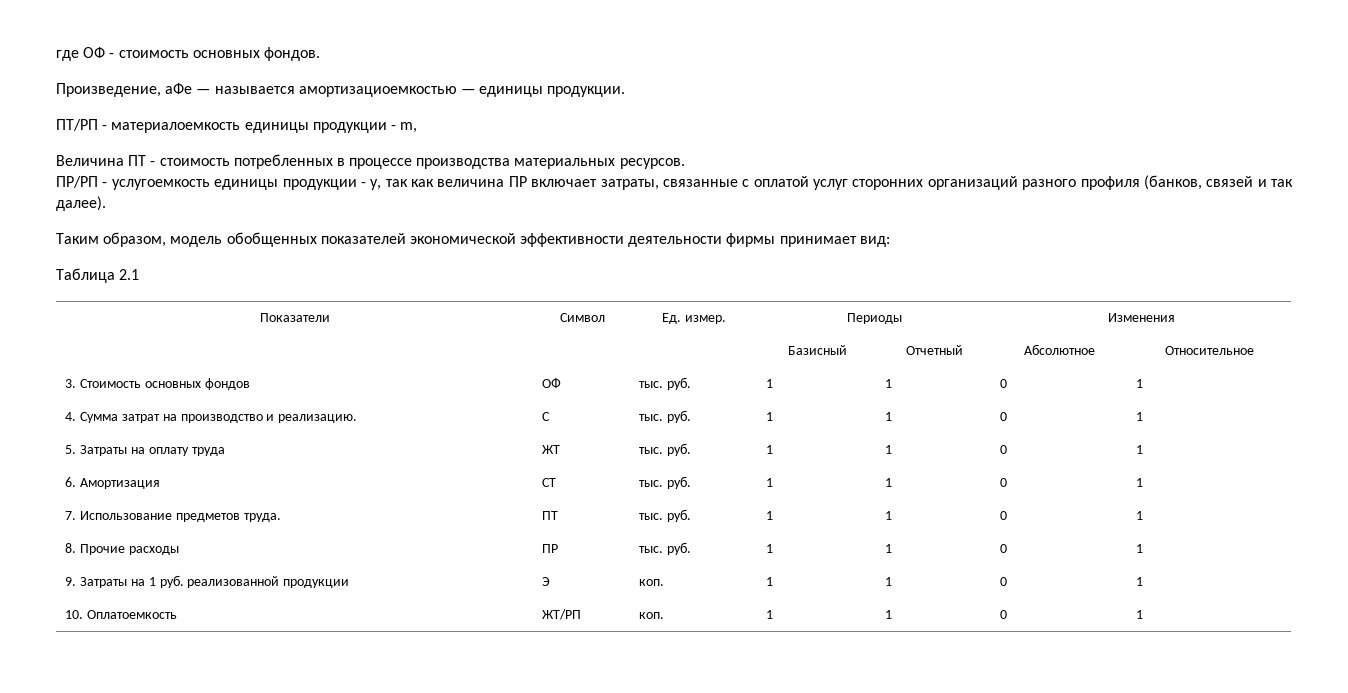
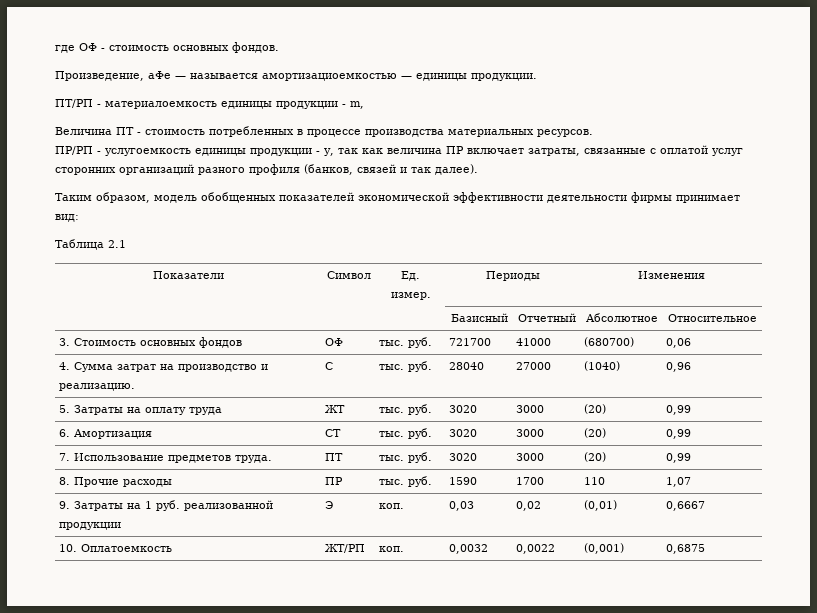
[766,379,774,388] [885,379,893,388] [1000,379,1008,388] [1136,379,1144,388] 1 | 1 | 0 | 1 -> [449,338,492,346] [516,338,552,346] [584,337,635,347] [666,338,692,348] 721700 | 41000 | (680700) | 0,06
[766,412,774,421] [885,412,893,421] [1000,412,1008,421] [1136,412,1144,421] 1 | 1 | 0 | 1 -> [449,362,485,370] [516,362,552,370] [584,361,621,371] [666,362,692,372] 28040 | 27000 | (1040) | 0,96
[766,445,774,454] [885,445,893,454] [1000,445,1008,454] [1136,445,1144,454] 1 | 1 | 0 | 1 -> [449,405,478,413] [516,405,545,413] [584,404,607,414] [666,405,692,415] 3020 | 3000 | (20) | 0,99
[766,478,774,487] [885,478,893,487] [1000,478,1008,487] [1136,478,1144,487] 1 | 1 | 0 | 1 -> [449,429,478,437] [516,429,545,437] [584,428,607,438] [666,429,692,439] 3020 | 3000 | (20) | 0,99
[766,511,774,520] [885,511,893,520] [1000,511,1008,520] [1136,511,1144,520] 1 | 1 | 0 | 1 -> [449,453,478,461] [516,453,545,461] [584,452,607,462] [666,453,692,463] 3020 | 3000 | (20) | 0,99
[766,544,774,553] [885,544,893,553] [1000,544,1008,553] [1136,544,1144,553] 1 | 1 | 0 | 1 -> [449,477,478,485] [516,477,545,485] [584,477,606,485] [666,477,692,487] 1590 | 1700 | 110 | 1,07
[766,577,774,586] [885,577,893,586] [1000,577,1008,586] [1136,577,1144,586] 1 | 1 | 0 | 1 -> [449,501,475,511] [516,501,542,511] [584,500,618,511] [666,501,706,511] 0,03 | 0,02 | (0,01) | 0,6667
[766,610,774,619] [885,610,893,619] [1000,610,1008,619] [1136,610,1144,619] 1 | 1 | 0 | 1 -> [449,544,489,554] [516,544,556,554] [584,543,625,554] [666,544,706,554] 0,0032 | 0,0022 | (0,001) | 0,6875

